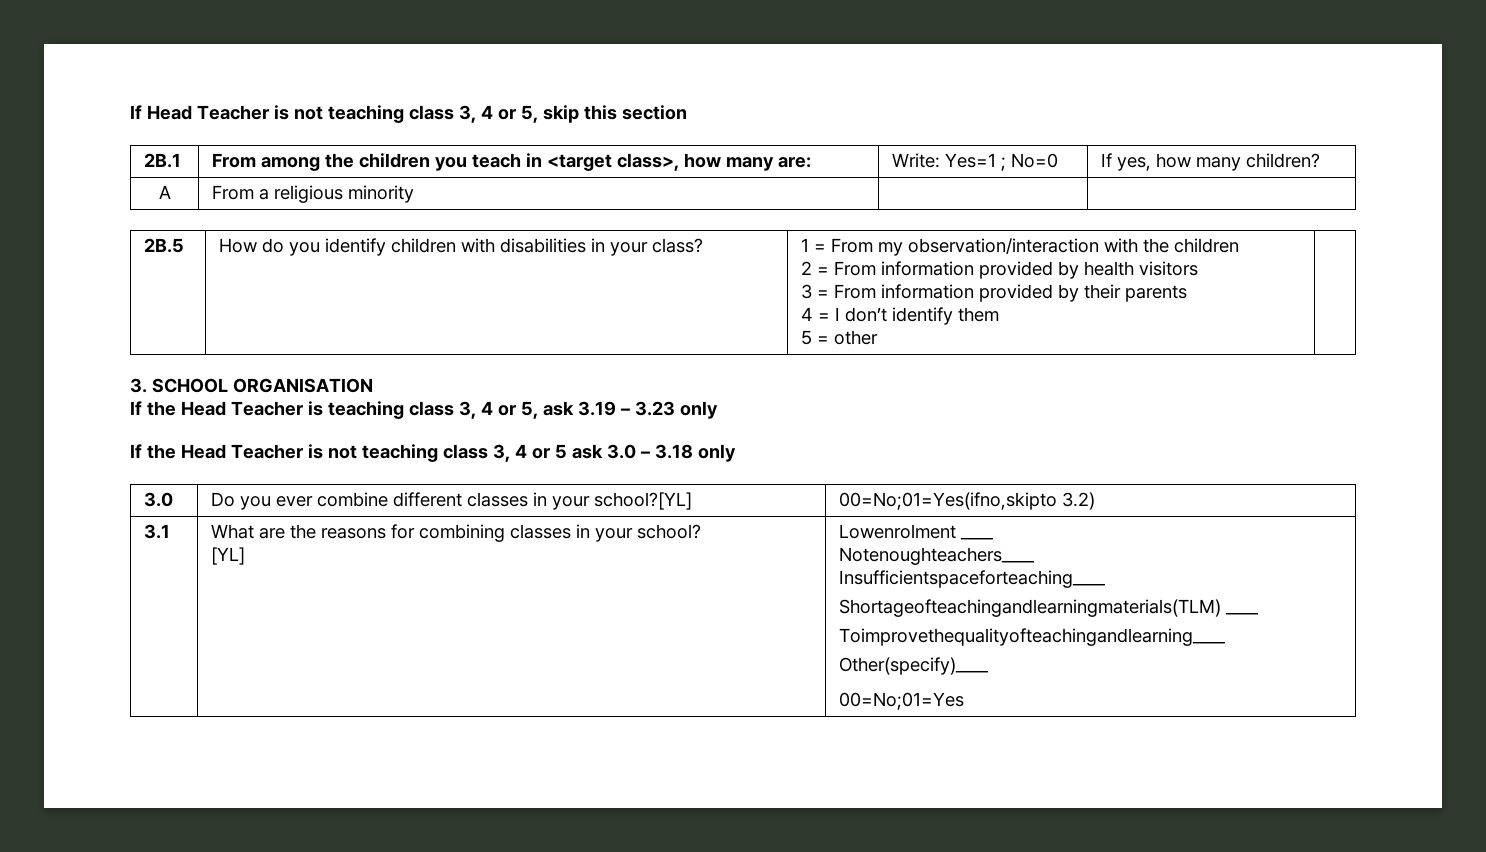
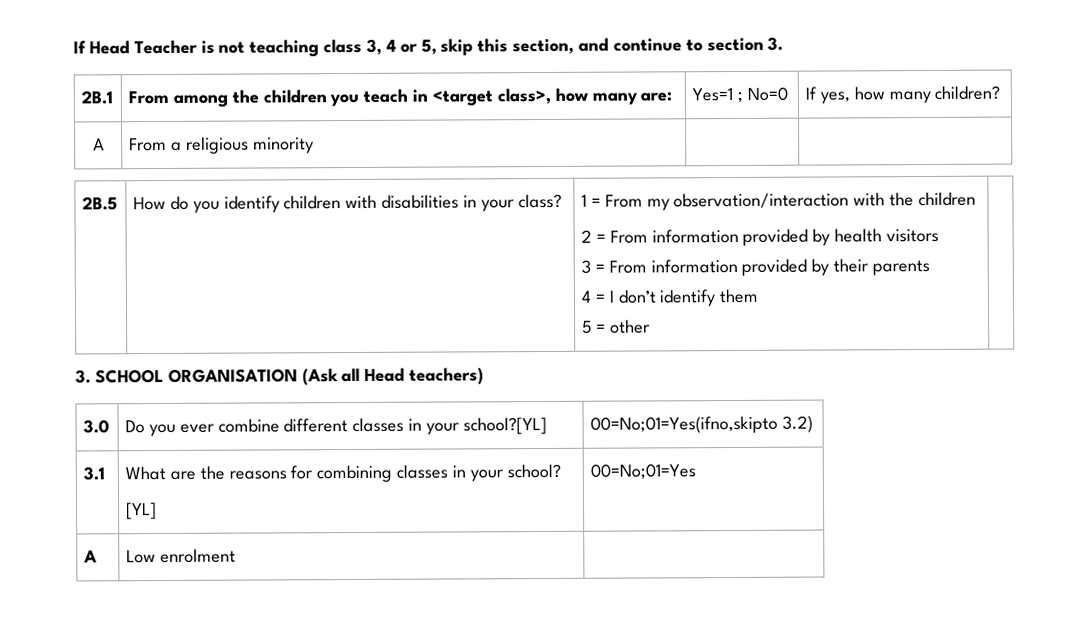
(617, 112) none -> [512,37,703,55] section, and continue to
(687, 112) none -> [767,36,784,51] 3.
[891,153,940,168] Write: -> (673, 96) none
[130,401,718,419] [130,444,736,462] // If the Head Teacher is teaching class 3, 4 or 5, ask 3.19 – 3.23 only // If the Head Teacher is not teaching class 3, 4 or 5 ask 3.0 – 3.18 only -> [301,367,485,386] (Ask all Head teachers)
[838,524,994,540] [838,547,1035,565] [838,570,1106,588] [838,599,1259,617] [838,628,1226,646] [838,657,989,675] [838,692,964,710] Lowenrolment ____ // Notenoughteachers____ // Insufficientspaceforteaching____ // Shortageofteachingandlearningmaterials(TLM) ____ // Toimprovethequalityofteachingandlearning____ // Other(specify)____ // 00=No;01=Yes -> [589,463,696,480] [82,550,97,563] [125,548,236,564] 00=No;01=Yes // A | Low enrolment |

